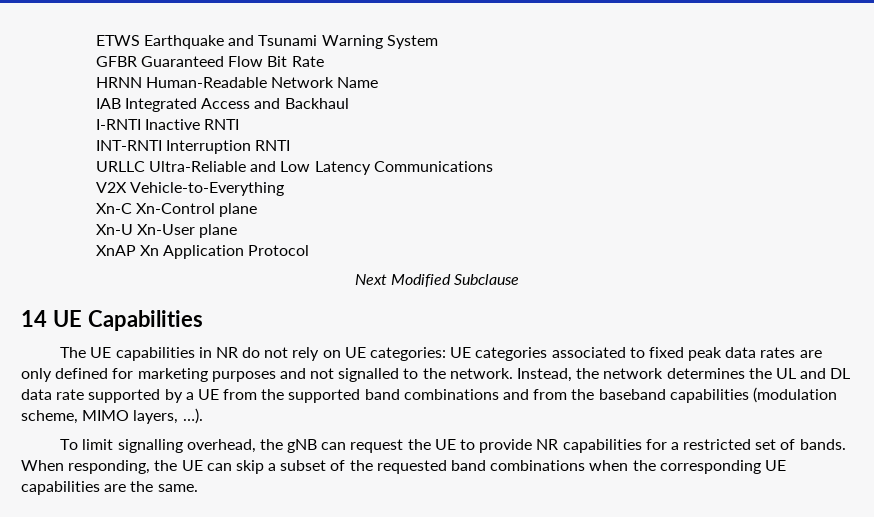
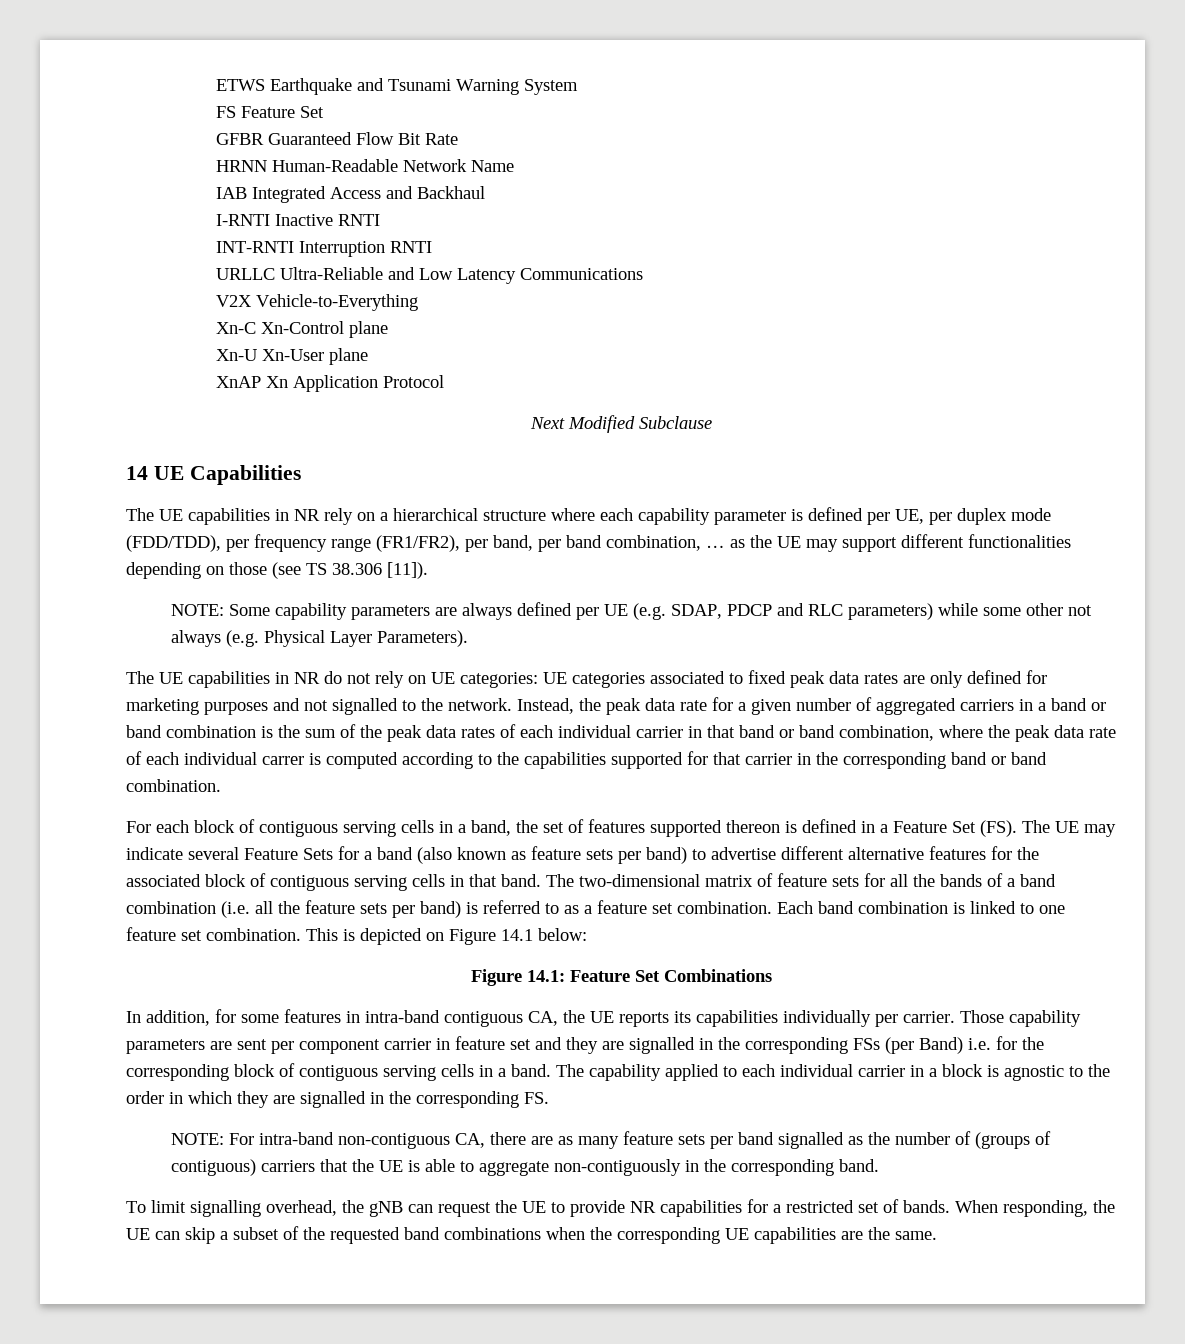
(438, 42) none -> [215,106,324,118] // FS Feature Set
(203, 320) none -> [126,507,1051,525] [126,534,1071,552] [126,562,428,579] [170,602,1092,620] [170,630,468,647] // The UE capabilities in NR rely on a hierarchical structure where each capability parameter is defined per UE, per duplex mode (FDD/TDD), per frequency range (FR1/FR2), per band, per band combination, … as the UE may support different functionalities depending on those (see TS 38.306 [11]). // NOTE: Some capability parameters are always defined per UE (e.g. SDAP, PDCP and RLC parameters) while some other not always (e.g. Physical Layer Parameters).
[603,368,851,379] [21,387,837,403] [21,408,203,424] network determines the UL and DL data rate supported by a UE from the supported band combinations and from the baseband capabilities (modulation scheme, MIMO layers, …). -> [606,697,1106,715] [126,724,1116,742] [126,751,1047,769] [126,779,221,792] [126,819,1116,837] [126,846,1039,864] [126,873,1056,891] [126,900,1065,918] [126,927,587,945] [470,969,772,986] [126,1009,1081,1027] [126,1036,1044,1054] [126,1063,1110,1081] [126,1091,549,1108] [170,1131,1051,1149] [170,1159,879,1176] peak data rate for a given number of aggregated carriers in a band or band combination is the sum of the peak data rates of each individual carrier in that band or band combination, where the peak data rate of each individual carrer is computed according to the capabilities supported for that carrier in the corresponding band or band combination. // For each block of contiguous serving cells in a band, the set of features supported thereon is defined in a Feature Set (FS). The UE may indicate several Feature Sets for a band (also known as feature sets per band) to advertise different alternative features for the associated block of contiguous serving cells in that band. The two-dimensional matrix of feature sets for all the bands of a band combination (i.e. all the feature sets per band) is referred to as a feature set combination. Each band combination is linked to one feature set combination. This is depicted on Figure 14.1 below: // Figure 14.1: Feature Set Combinations // In addition, for some features in intra-band contiguous CA, the UE reports its capabilities individually per carrier. Those capability parameters are sent per component carrier in feature set and they are signalled in the corresponding FSs (per Band) i.e. for the corresponding block of contiguous serving cells in a band. The capability applied to each individual carrier in a block is agnostic to the order in which they are signalled in the corresponding FS. // NOTE: For intra-band non-contiguous CA, there are as many feature sets per band signalled as the number of (groups of contiguous) carriers that the UE is able to aggregate non-contiguously in the corresponding band.

